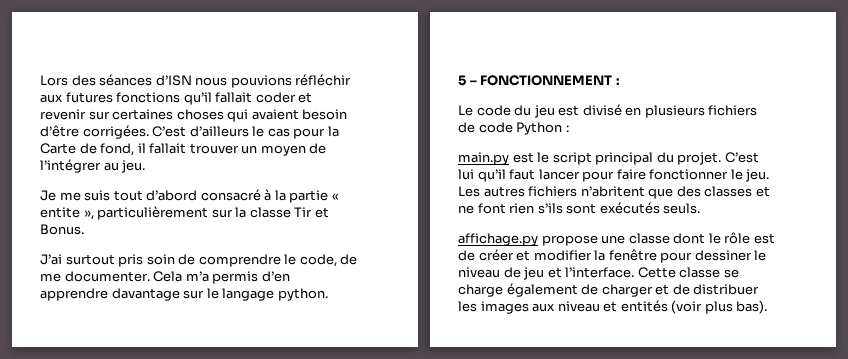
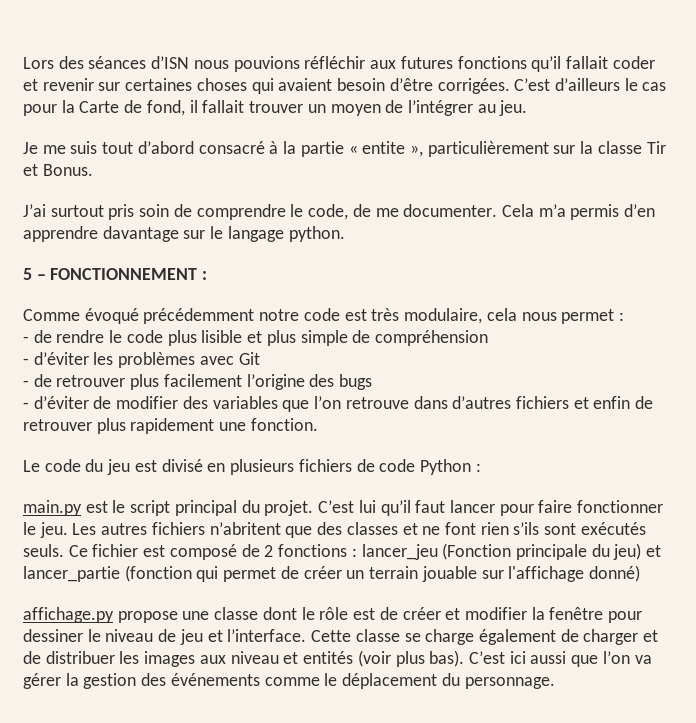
(620, 81) none -> [23,308,624,324] [23,330,488,346] [23,352,260,368] [23,374,373,390] [23,396,654,412] [23,418,318,434] // Comme évoqué précédemment notre code est très modulaire, cela nous permet : // - de rendre le code plus lisible et plus simple de compréhension // - d’éviter les problèmes avec Git // - de retrouver plus facilement l’origine des bugs // - d’éviter de modifier des variables que l’on retrouve dans d’autres fichiers et enfin de retrouver plus rapidement une fonction.
(701, 208) none -> [68,543,662,560] [23,565,640,582] Ce fichier est composé de 2 fonctions : lancer_jeu (Fonction principale du jeu) et lancer_partie (fonction qui permet de créer un terrain jouable sur l'affichage donné)
(768, 307) none -> [468,651,652,667] [23,673,555,689] C’est ici aussi que l’on va gérer la gestion des événements comme le déplacement du personnage.

